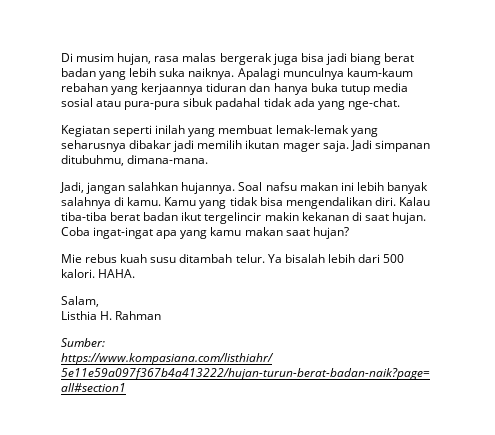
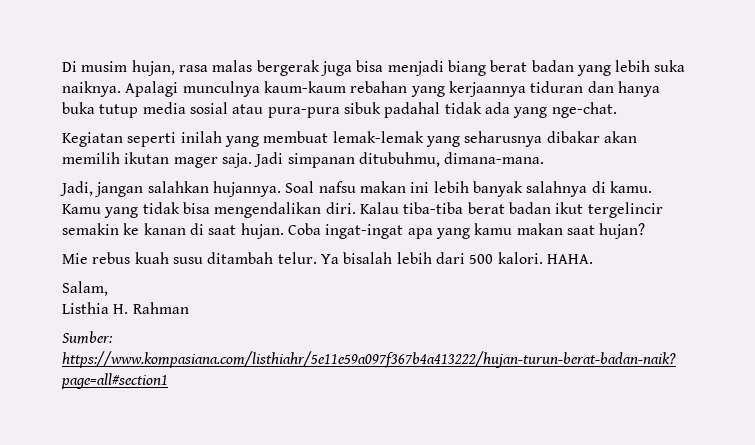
[325,53,347,65] jadi -> [387,60,444,76] menjadi
[173,140,195,152] jadi -> [603,131,637,143] akan
[264,212,349,221] makin kekanan -> [62,223,186,235] semakin ke kanan

